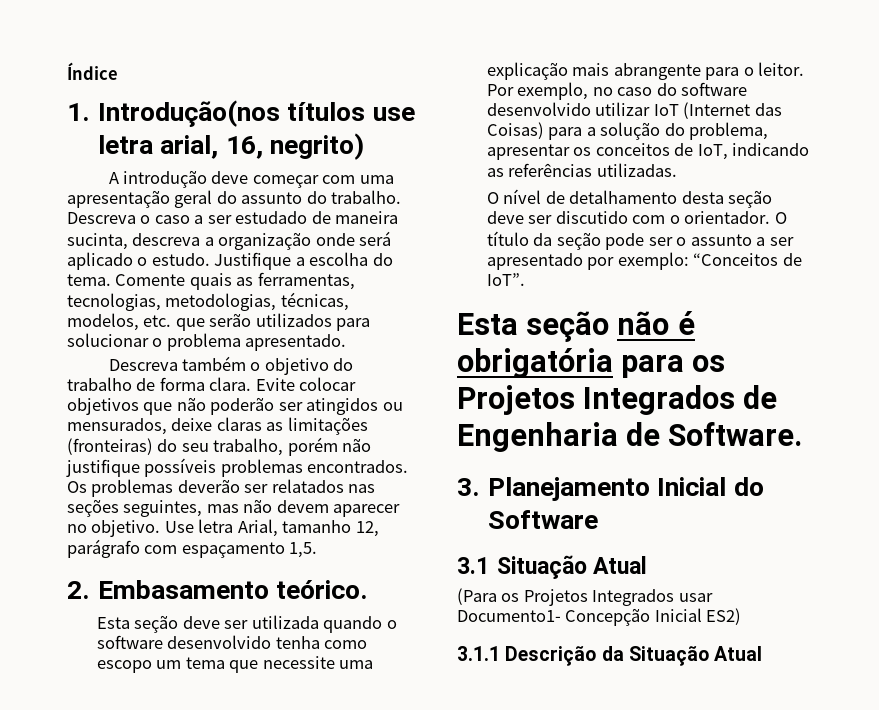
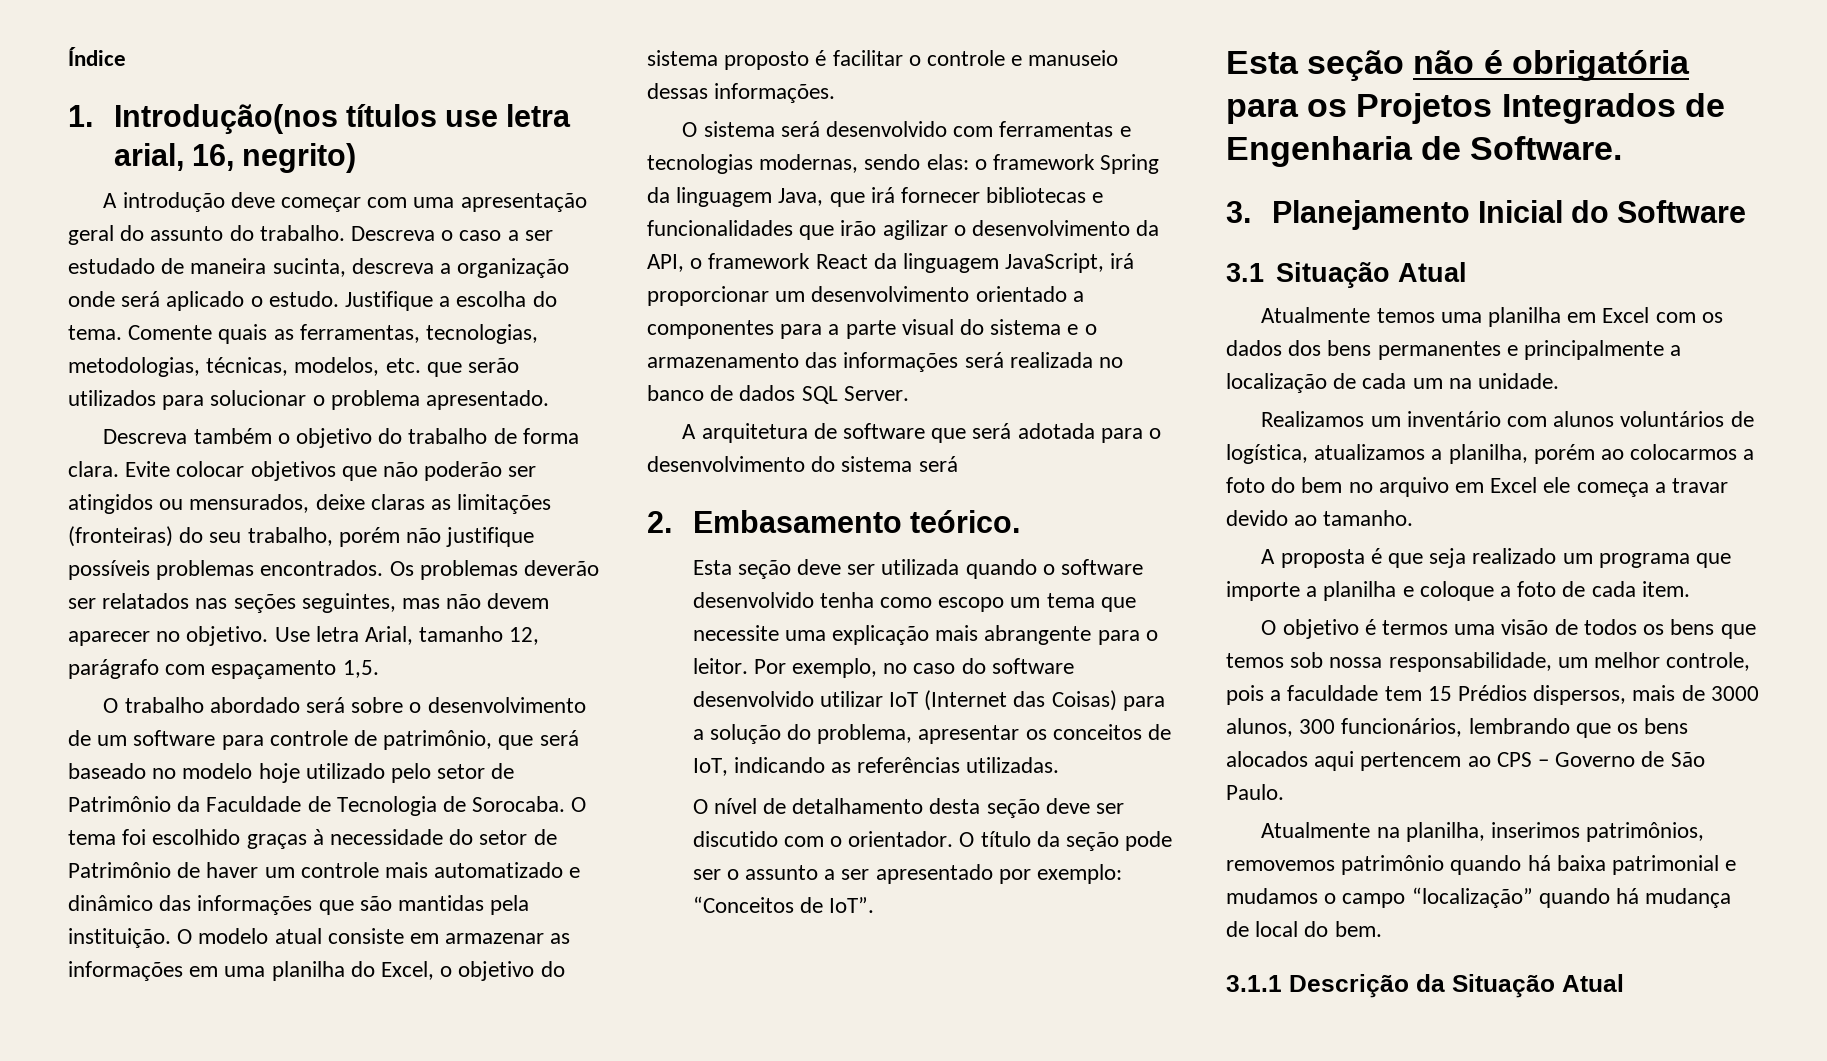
(318, 550) none -> [103,697,586,713] [68,730,579,750] [68,763,515,783] [68,796,587,816] [68,829,557,849] [68,862,581,878] [68,895,530,915] [68,928,571,948] [68,961,565,981] [647,50,1119,70] [647,83,836,103] [682,121,1131,137] [647,154,1160,174] [647,187,1104,207] [647,220,1160,240] [647,253,1135,273] [647,286,1084,306] [647,319,1097,339] [647,352,1124,372] [647,385,909,404] [682,423,1162,443] [647,456,958,472] // O trabalho abordado será sobre o desenvolvimento de um software para controle de patrimônio, que será baseado no modelo hoje utilizado pelo setor de Patrimônio da Faculdade de Tecnologia de Sorocaba. O tema foi escolhido graças à necessidade do setor de Patrimônio de haver um controle mais automatizado e dinâmico das informações que são mantidas pela instituição. O modelo atual consiste em armazenar as informações em uma planilha do Excel, o objetivo do sistema proposto é facilitar o controle e manuseio dessas informações. // O sistema será desenvolvido com ferramentas e tecnologias modernas, sendo elas: o framework Spring da linguagem Java, que irá fornecer bibliotecas e funcionalidades que irão agilizar o desenvolvimento da API, o framework React da linguagem JavaScript, irá proporcionar um desenvolvimento orientado a componentes para a parte visual do sistema e o armazenamento das informações será realizada no banco de dados SQL Server. // A arquitetura de software que será adotada para o desenvolvimento do sistema será
[457,588,713,606] [457,608,742,626] (Para os Projetos Integrados usar Documento1- Concepção Inicial ES2) -> [1261,307,1723,327] [1226,340,1682,360] [1226,373,1560,393] [1261,411,1754,427] [1226,444,1755,464] [1226,477,1729,497] [1226,510,1414,526] [1261,548,1732,568] [1226,581,1690,601] [1261,619,1756,639] [1226,652,1751,672] [1226,685,1759,705] [1226,718,1689,738] [1226,751,1705,771] [1226,784,1284,800] [1261,822,1705,842] [1226,855,1737,875] [1226,887,1732,908] [1226,921,1382,937] Atualmente temos uma planilha em Excel com os dados dos bens permanentes e principalmente a localização de cada um na unidade. // Realizamos um inventário com alunos voluntários de logística, atualizamos a planilha, porém ao colocarmos a foto do bem no arquivo em Excel ele começa a travar devido ao tamanho. // A proposta é que seja realizado um programa que importe a planilha e coloque a foto de cada item. // O objetivo é termos uma visão de todos os bens que temos sob nossa responsabilidade, um melhor controle, pois a faculdade tem 15 Prédios dispersos, mais de 3000 alunos, 300 funcionários, lembrando que os bens alocados aqui pertencem ao CPS – Governo de São Paulo. // Atualmente na planilha, inserimos patrimônios, removemos patrimônio quando há baixa patrimonial e mudamos o campo “localização” quando há mudança de local do bem.

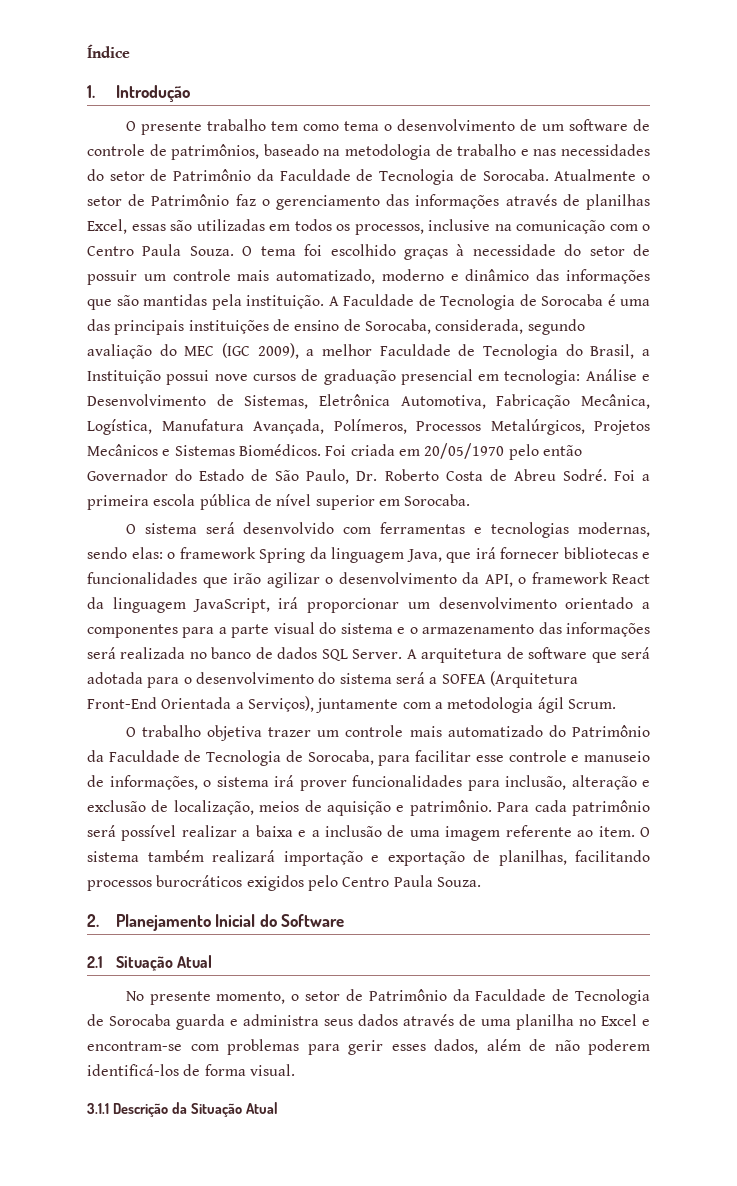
[113,104,572,134] [113,143,357,173] [103,192,587,212] [68,225,553,245] [68,258,570,278] [68,291,557,311] [68,324,539,344] [68,357,520,377] [68,390,550,410] [103,428,579,448] [68,461,537,481] [68,494,552,514] [68,526,535,547] [68,560,600,580] [68,593,550,613] [68,626,540,646] [68,659,379,679] [103,697,404,713] Introdução(nos títulos use letra arial, 16, negrito) // A introdução deve começar com uma apresentação geral do assunto do trabalho. Descreva o caso a ser estudado de maneira sucinta, descreva a organização onde será aplicado o estudo. Justifique a escolha do tema. Comente quais as ferramentas, tecnologias, metodologias, técnicas, modelos, etc. que serão utilizados para solucionar o problema apresentado. // Descreva também o objetivo do trabalho de forma clara. Evite colocar objetivos que não poderão ser atingidos ou mensurados, deixe claras as limitações (fronteiras) do seu trabalho, porém não justifique possíveis problemas encontrados. Os problemas deverão ser relatados nas seções seguintes, mas não devem aparecer no objetivo. Use letra Arial, tamanho 12, parágrafo com espaçamento 1,5. // O trabalho abordado será sobre -> [115,85,190,102] [125,119,379,135] Introdução // O presente trabalho tem como tema
[221,735,264,750] para -> [632,119,650,131] de
[383,730,579,750] [68,763,432,783] patrimônio, que será baseado no modelo hoje utilizado pelo -> [171,144,651,160] [87,169,104,181] patrimônios, baseado na metodologia de trabalho e nas necessidades do
(566, 804) none -> [554,169,651,181] [87,194,650,210] [87,219,650,235] [87,244,234,256] Atualmente o setor de Patrimônio faz o gerenciamento das informações através de planilhas Excel, essas são utilizadas em todos os processos, inclusive na comunicação com o Centro Paula Souza.
[68,862,564,878] Patrimônio de haver um controle mais automatizado -> [87,269,444,285] possuir um controle mais automatizado, moderno
[177,928,571,944] [68,961,565,981] [647,50,1119,70] [647,83,836,103] O modelo atual consiste em armazenar as informações em uma planilha do Excel, o objetivo do sistema proposto é facilitar o controle e manuseio dessas informações. -> [328,294,650,310] [87,319,585,335] [87,343,650,360] [87,369,650,385] [87,394,651,409] [87,419,650,435] [87,443,582,460] [87,469,651,484] [87,494,471,510] A Faculdade de Tecnologia de Sorocaba é uma das principais instituições de ensino de Sorocaba, considerada, segundo avaliação do MEC (IGC 2009), a melhor Faculdade de Tecnologia do Brasil, a Instituição possui nove cursos de graduação presencial em tecnologia: Análise e Desenvolvimento de Sistemas, Eletrônica Automotiva, Fabricação Mecânica, Logística, Manufatura Avançada, Polímeros, Processos Metalúrgicos, Projetos Mecânicos e Sistemas Biomédicos. Foi criada em 20/05/1970 pelo então Governador do Estado de São Paulo, Dr. Roberto Costa de Abreu Sodré. Foi a primeira escola pública de nível superior em Sorocaba.
(909, 393) // -> (403, 654) none
[647,510,1020,533] [692,559,1144,579] [692,592,1136,612] [692,625,1158,645] [692,658,1074,678] [692,690,1165,711] [692,724,1172,744] [692,757,1060,776] [692,798,1125,818] [692,831,1173,851] [692,864,1123,884] [692,896,875,913] [1226,50,1690,81] [1226,93,1725,124] [1226,136,1623,167] [1226,201,1251,223] // 2. Embasamento teórico. // Esta seção deve ser utilizada quando o software desenvolvido tenha como escopo um tema que necessite uma explicação mais abrangente para o leitor. Por exemplo, no caso do software desenvolvido utilizar IoT (Internet das Coisas) para a solução do problema, apresentar os conceitos de IoT, indicando as referências utilizadas. // O nível de detalhamento desta seção deve ser discutido com o orientador. O título da seção pode ser o assunto a ser apresentado por exemplo: “Conceitos de IoT”. // Esta seção não é obrigatória para os Projetos Integrados de Engenharia de Software. // 3. -> [429,671,578,688] [87,696,616,713] [125,725,650,741] [87,750,651,766] [87,775,650,791] [87,800,651,816] [87,825,651,841] [87,850,650,866] [87,875,481,891] [87,914,99,927] a SOFEA (Arquitetura Front-End Orientada a Serviços), juntamente com a metodologia ágil Scrum. // O trabalho objetiva trazer um controle mais automatizado do Patrimônio da Faculdade de Tecnologia de Sorocaba, para facilitar esse controle e manuseio de informações, o sistema irá prover funcionalidades para inclusão, alteração e exclusão de localização, meios de aquisição e patrimônio. Para cada patrimônio será possível realizar a baixa e a inclusão de uma imagem referente ao item. O sistema também realizará importação e exportação de planilhas, facilitando processos burocráticos exigidos pelo Centro Paula Souza. // 2.
[1226,263,1264,282] 3.1 -> [87,956,103,968] 2.1
[1261,307,1723,327] [1226,340,1682,360] [1226,373,1560,393] [1261,411,1754,427] [1226,444,1755,464] [1226,477,1729,497] [1226,510,1414,526] [1261,548,1732,568] [1226,581,1690,601] [1261,619,1756,639] [1226,652,1751,672] [1226,685,1759,705] [1226,718,1689,738] [1226,751,1705,771] [1226,784,1284,800] [1261,822,1705,842] [1226,855,1737,875] [1226,887,1732,908] [1226,921,1382,937] Atualmente temos uma planilha em Excel com os dados dos bens permanentes e principalmente a localização de cada um na unidade. // Realizamos um inventário com alunos voluntários de logística, atualizamos a planilha, porém ao colocarmos a foto do bem no arquivo em Excel ele começa a travar devido ao tamanho. // A proposta é que seja realizado um programa que importe a planilha e coloque a foto de cada item. // O objetivo é termos uma visão de todos os bens que temos sob nossa responsabilidade, um melhor controle, pois a faculdade tem 15 Prédios dispersos, mais de 3000 alunos, 300 funcionários, lembrando que os bens alocados aqui pertencem ao CPS – Governo de São Paulo. // Atualmente na planilha, inserimos patrimônios, removemos patrimônio quando há baixa patrimonial e mudamos o campo “localização” quando há mudança de local do bem. -> [125,989,651,1005] [87,1014,650,1030] [87,1039,650,1055] [87,1064,295,1076] No presente momento, o setor de Patrimônio da Faculdade de Tecnologia de Sorocaba guarda e administra seus dados através de uma planilha no Excel e encontram-se com problemas para gerir esses dados, além de não poderem identificá-los de forma visual.

